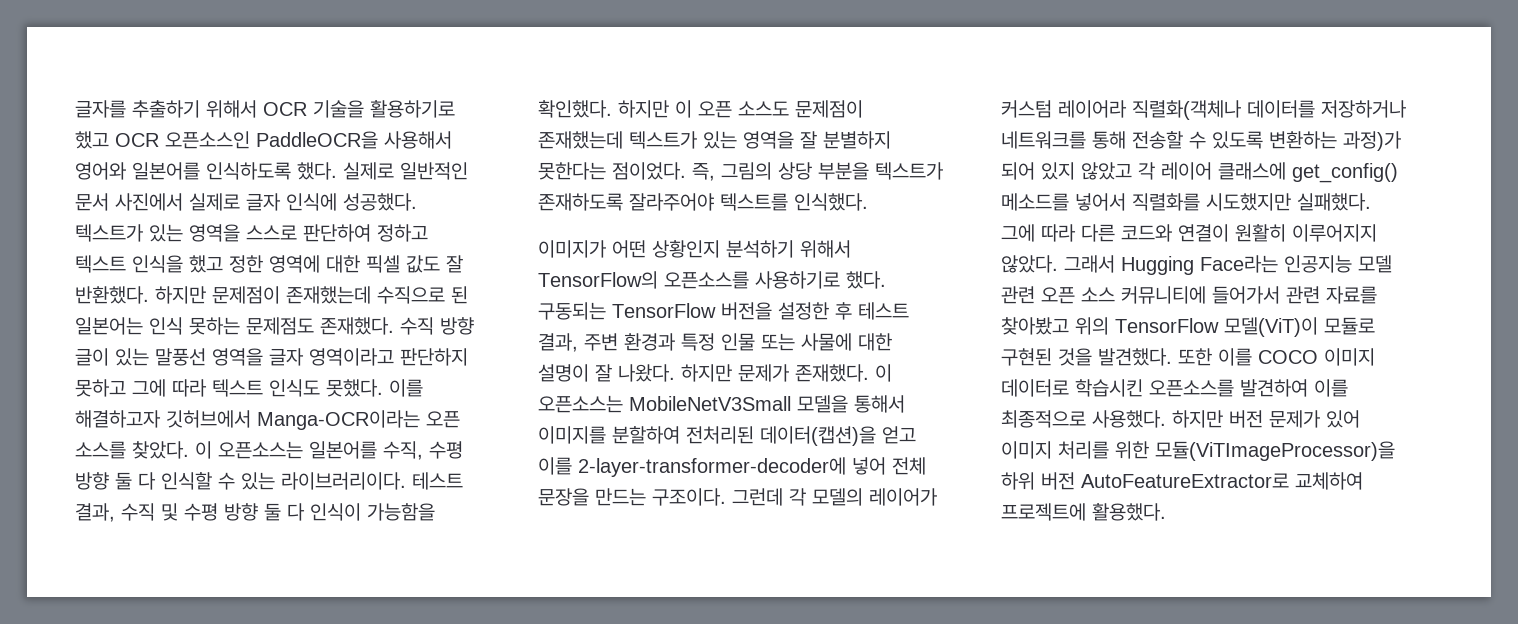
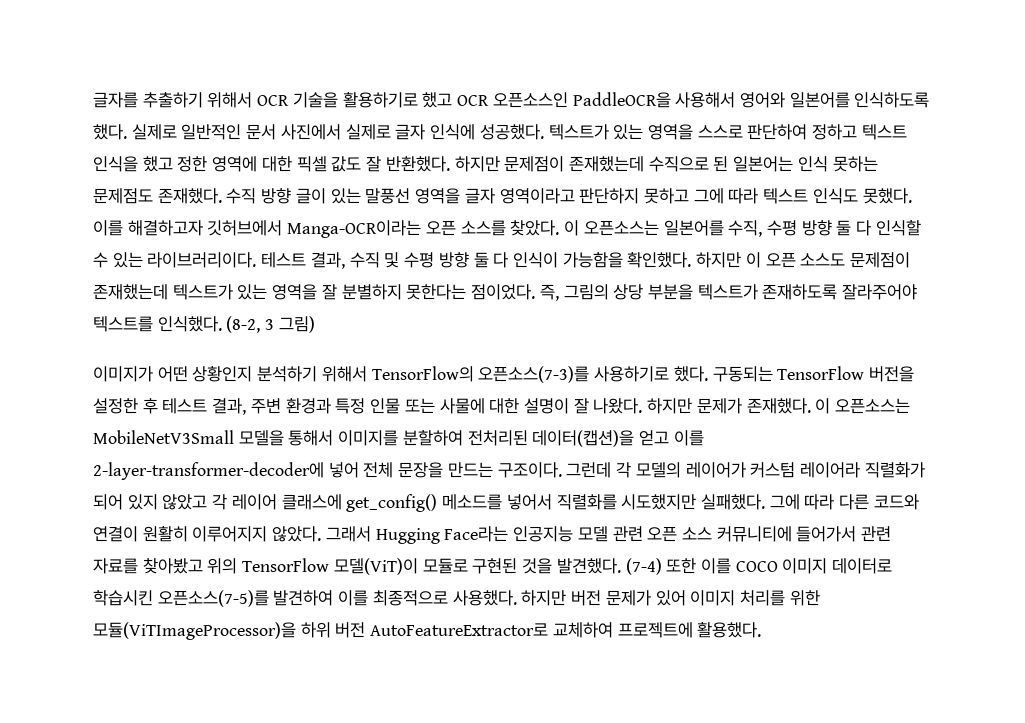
(868, 202) none -> [226,316,315,333] (8-2, 3 그림)
[664,271,749,289] 오픈소스를 -> [478,366,590,383] 오픈소스(7-3)를
[1132,100,1406,120] [1001,131,1401,151] 직렬화(객체나 데이터를 저장하거나 네트워크를 통해 전송할 수 있도록 변환하는 과정)가 -> [864,462,925,478] 직렬화가
(1172, 357) none -> [625,558,662,575] (7-4)
[1149,379,1234,397] 오픈소스를 -> [157,590,269,607] 오픈소스(7-5)를

